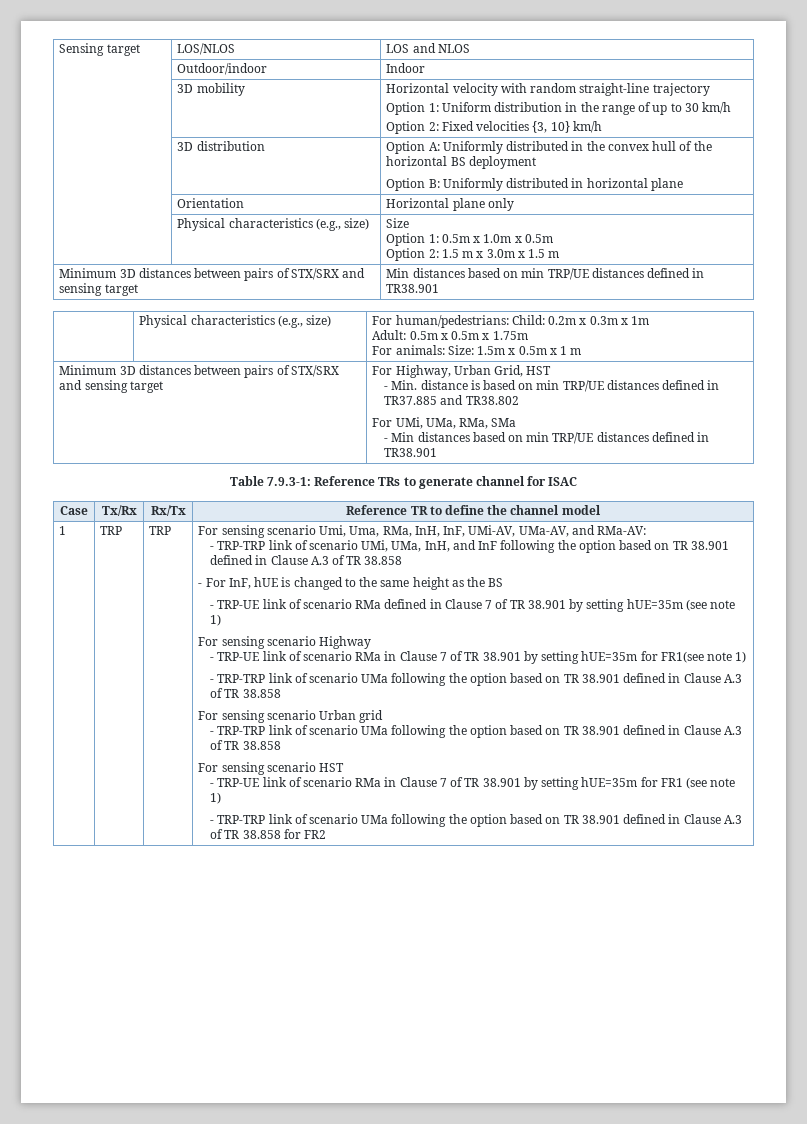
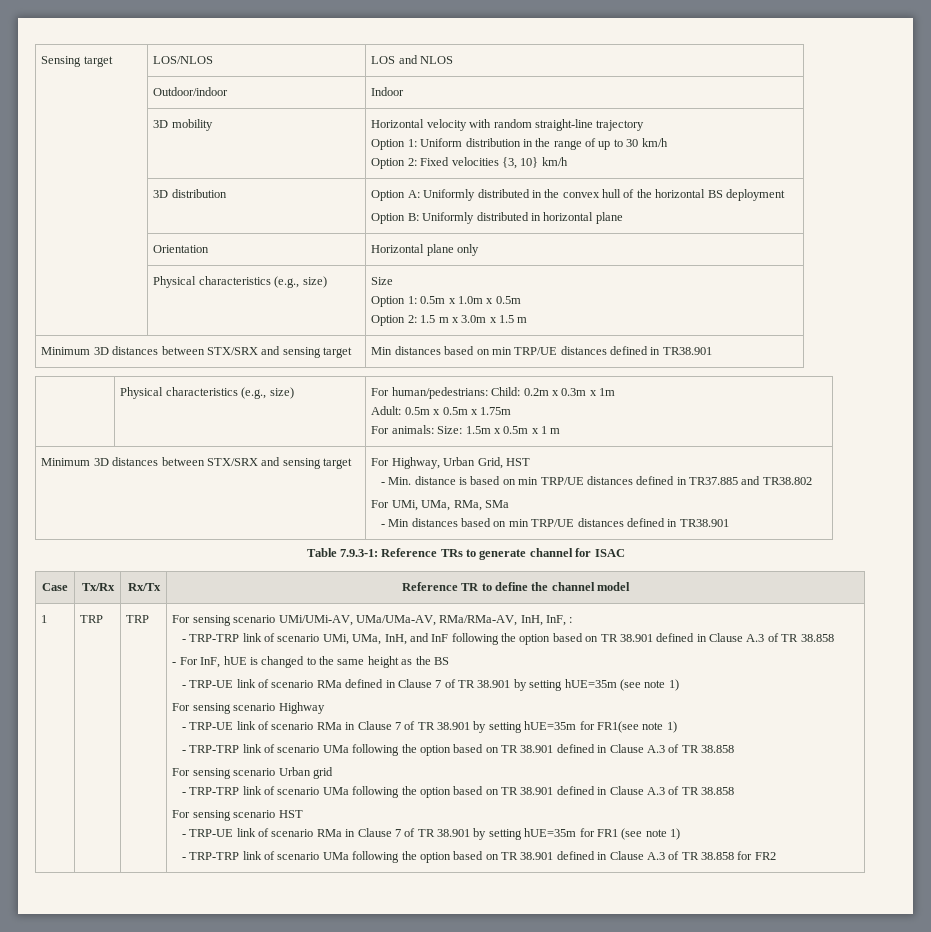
[244,268,290,281] pairs of -> (205, 350) none
[244,365,290,378] pairs of -> (205, 461) none
[319,525,647,537] Umi, Uma, RMa, InH, InF, UMi-AV, UMa-AV, and RMa-AV: -> [278,615,573,626] UMi/UMi-AV, UMa/UMa-AV, RMa/RMa-AV, InH, InF, :

